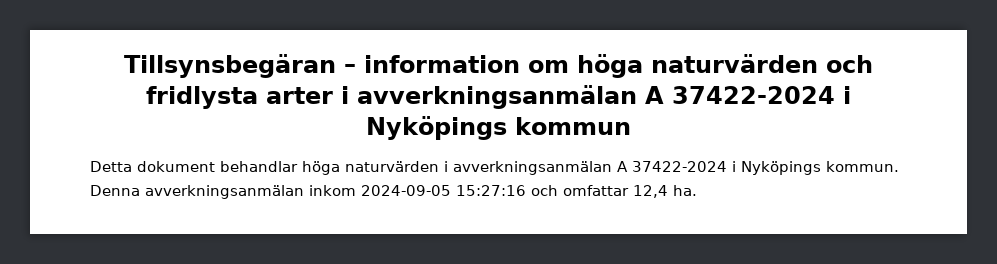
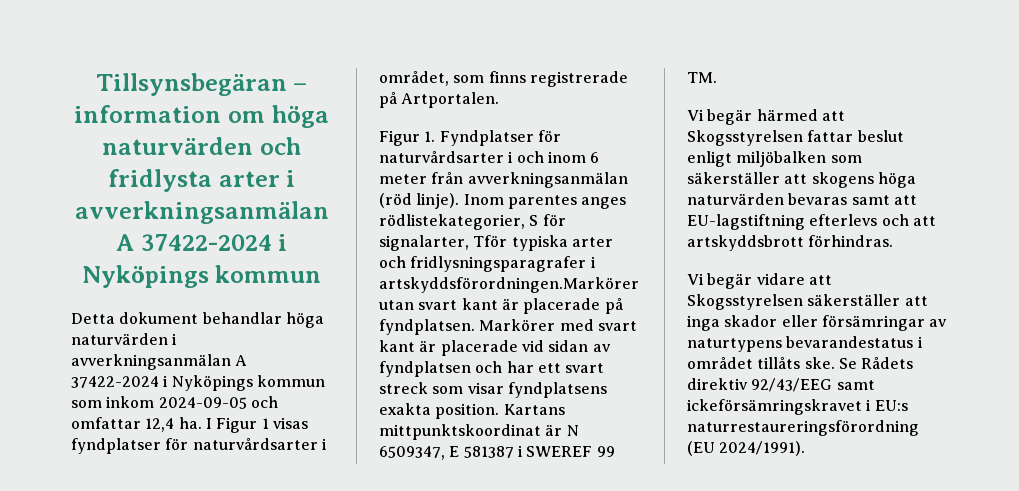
[826,161,899,172] [90,185,304,199] kommun. Denna avverkningsanmälan -> [256,375,325,387] [71,400,102,408] kommun som
[456,185,526,196] 15:27:16 -> (247, 403) none
(697, 190) none -> [205,417,308,433] [71,438,327,454] [379,71,628,87] [379,92,500,108] [379,130,561,146] [379,151,600,163] [379,172,628,188] [379,193,627,209] [379,214,566,230] [379,235,613,251] [379,256,596,272] [379,277,639,293] [379,298,623,314] [379,319,637,335] [379,340,611,356] [379,361,605,377] [379,382,607,398] [379,403,565,419] [379,424,579,440] [379,445,615,460] [687,72,717,83] [687,109,845,125] [687,130,904,146] [687,151,862,167] [687,172,916,188] [687,193,917,205] [687,214,936,230] [687,235,894,251] [687,273,832,289] [687,294,928,310] [687,315,948,331] [687,336,923,352] [687,357,914,369] [687,378,875,392] [687,399,908,415] [687,420,919,436] [687,441,806,456] I Figur 1 visas fyndplatser för naturvårdsarter i området, som finns registrerade på Artportalen. // Figur 1. Fyndplatser för naturvårdsarter i och inom 6 meter från avverkningsanmälan (röd linje). Inom parentes anges rödlistekategorier, S för signalarter, Tför typiska arter och fridlysningsparagrafer i artskyddsförordningen.Markörer utan svart kant är placerade på fyndplatsen. Markörer med svart kant är placerade vid sidan av fyndplatsen och har ett svart streck som visar fyndplatsens exakta position. Kartans mittpunktskoordinat är N 6509347, E 581387 i SWEREF 99 TM. // Vi begär härmed att Skogsstyrelsen fattar beslut enligt miljöbalken som säkerställer att skogens höga naturvärden bevaras samt att EU-lagstiftning efterlevs och att artskyddsbrott förhindras. // Vi begär vidare att Skogsstyrelsen säkerställer att inga skador eller försämringar av naturtypens bevarandestatus i området tillåts ske. Se Rådets direktiv 92/43/EEG samt ickeförsämringskravet i EU:s naturrestaureringsförordning (EU 2024/1991).

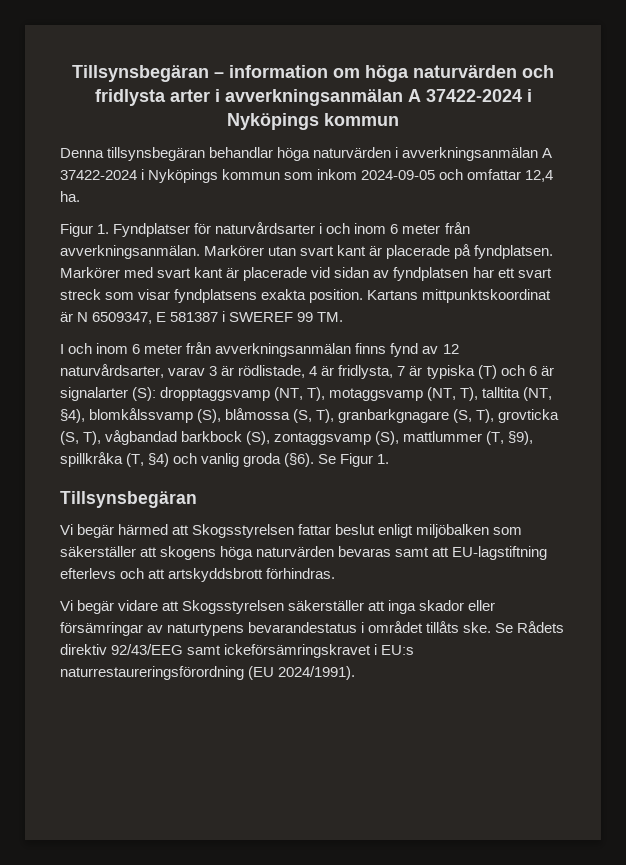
[71,312,199,324] Detta dokument -> [60,147,206,161] Denna tillsynsbegäran
[205,417,308,433] [71,438,327,454] [379,71,628,87] [379,92,500,108] I Figur 1 visas fyndplatser för naturvårdsarter i området, som finns registrerade på Artportalen. -> (80, 196) none
[467,172,628,188] [379,193,627,209] [379,214,566,230] [379,235,613,251] [379,256,596,272] [379,277,639,293] avverkningsanmälan (röd linje). Inom parentes anges rödlistekategorier, S för signalarter, Tför typiska arter och fridlysningsparagrafer i artskyddsförordningen.Markörer -> [60,245,265,259] avverkningsanmälan. Markörer
[475,361,503,373] och -> (469, 274) none
(717, 77) none -> [60,342,459,357] [60,364,554,379] [60,387,553,401] [60,408,560,423] [60,430,534,445] [60,452,390,467] [60,491,197,508] // I och inom 6 meter från avverkningsanmälan finns fynd av 12 naturvårdsarter, varav 3 är rödlistade, 4 är fridlysta, 7 är typiska (T) och 6 är signalarter (S): dropptaggsvamp (NT, T), motaggsvamp (NT, T), talltita (NT, §4), blomkålssvamp (S), blåmossa (S, T), granbarkgnagare (S, T), grovticka (S, T), vågbandad barkbock (S), zontaggsvamp (S), mattlummer (T, §9), spillkråka (T, §4) och vanlig groda (§6). Se Figur 1. // Tillsynsbegäran

